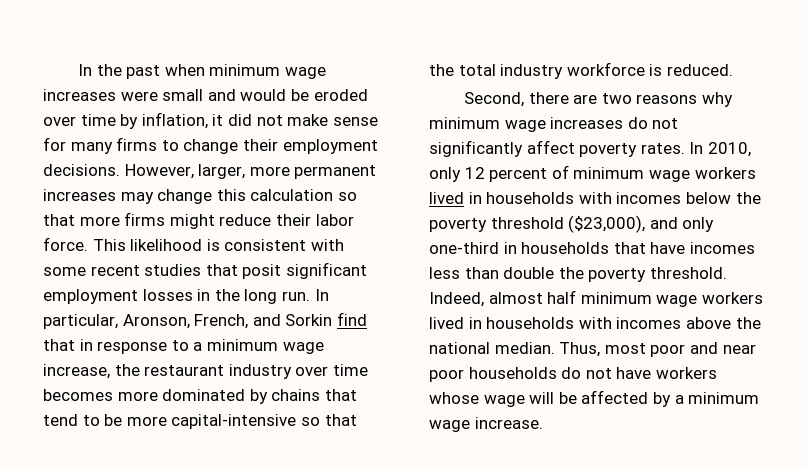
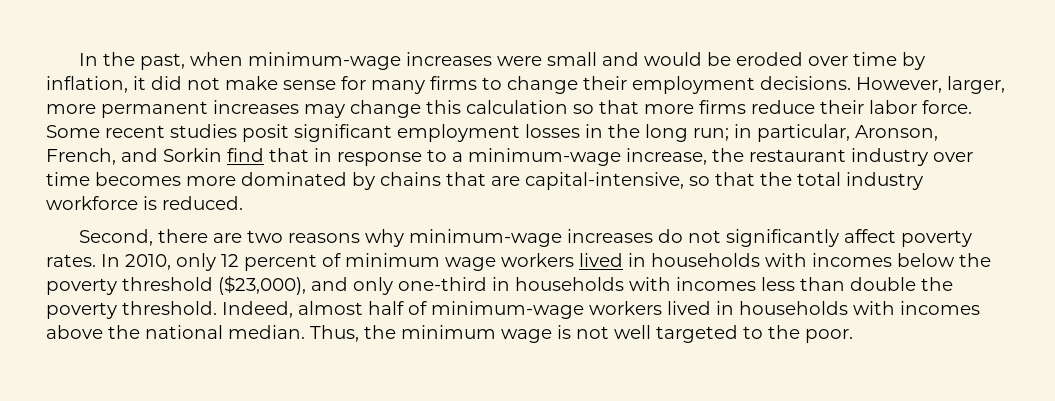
[126,64,327,79] past when minimum wage -> [140,52,402,70] past, when minimum-wage
[169,214,215,229] might -> (746, 107) none
[92,239,344,251] [43,267,86,276] This likelihood is consistent with some -> [46,125,100,138] Some
[205,264,238,276] that -> (237, 131) none
[281,289,329,301] run. In -> [693,124,752,141] run; in
[206,339,324,354] minimum wage -> [468,148,621,166] minimum-wage
[43,414,297,429] tend to be more capital-intensive -> [491,172,684,190] are capital-intensive,
[429,117,546,132] minimum wage -> [409,229,563,247] minimum-wage
[613,242,686,254] that have -> [629,277,671,291] with
[580,292,698,307] minimum wage -> [408,301,584,319] of minimum-wage
[604,342,756,357] [429,367,717,382] [429,390,760,407] [429,417,543,432] most poor and near poor households do not have workers whose wage will be affected by a minimum wage increase. -> [364,325,853,343] the minimum wage is not well targeted to the poor.

